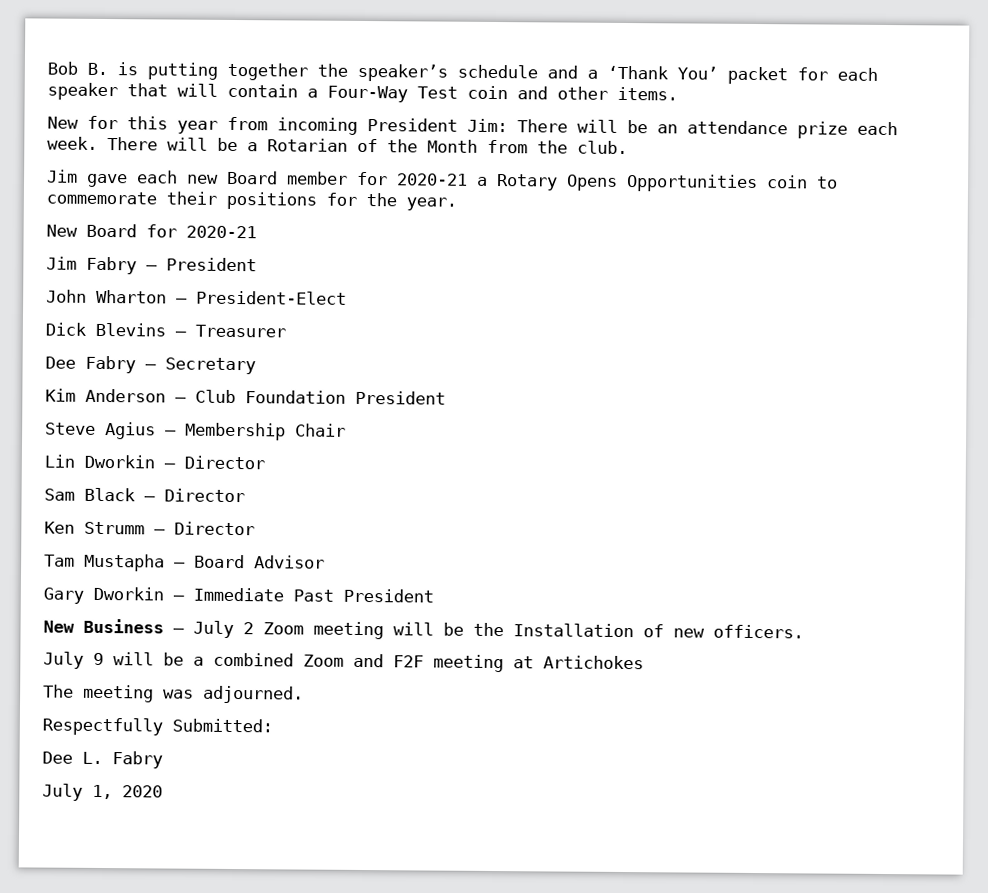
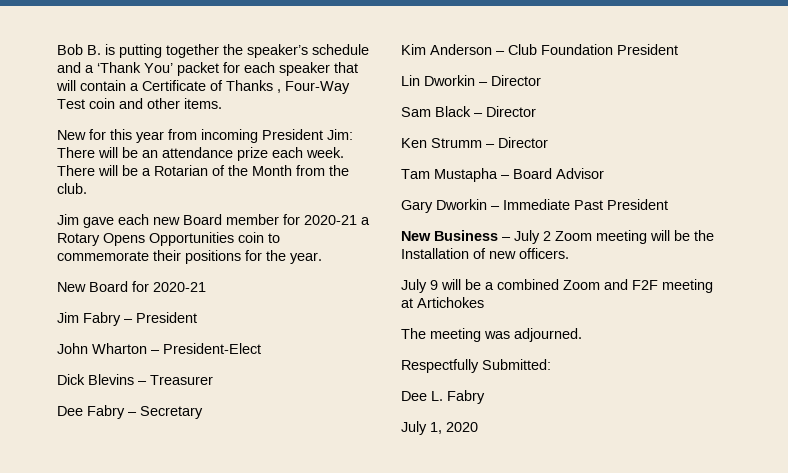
(318, 93) none -> [142,80,281,93] Certificate of Thanks ,
[45,422,346,441] // Steve Agius – Membership Chair -> (678, 49) none

